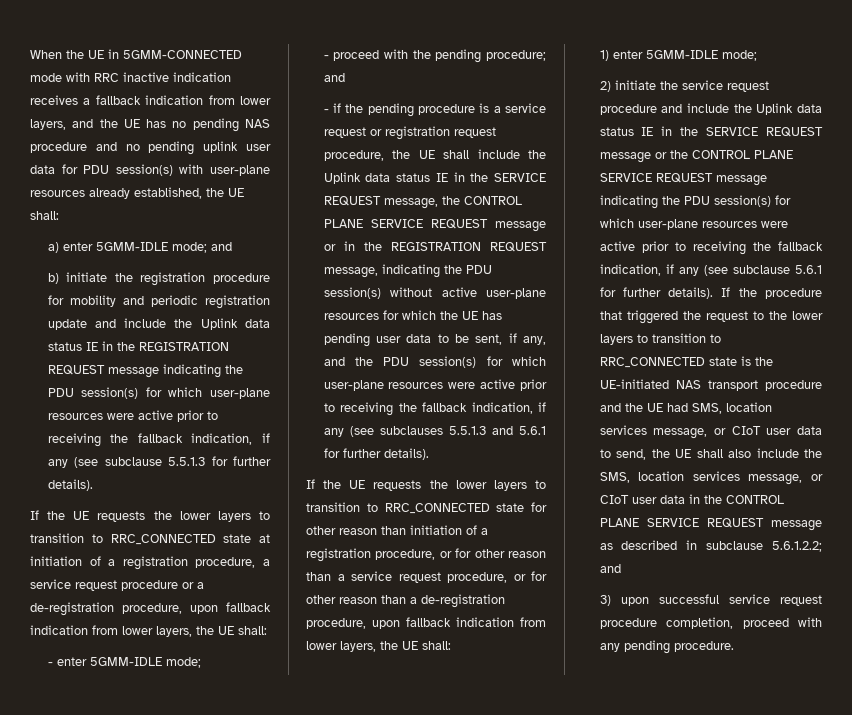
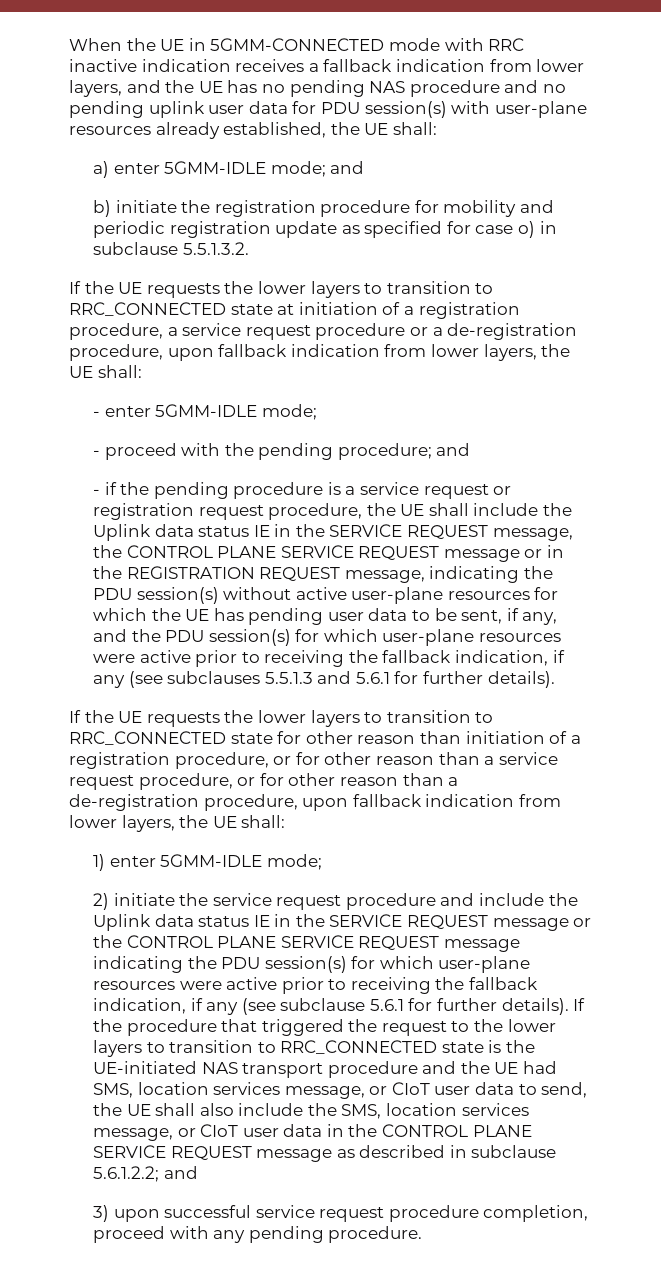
[94,318,270,330] [47,341,229,351] [47,364,243,378] [47,387,270,399] [47,410,218,422] [47,433,270,447] [47,456,271,468] [47,479,93,491] and include the Uplink data status IE in the REGISTRATION REQUEST message indicating the PDU session(s) for which user-plane resources were active prior to receiving the fallback indication, if any (see subclause 5.5.1.3 for further details). -> [341,221,557,238] [92,242,249,255] as specified for case o) in subclause 5.5.1.3.2.

